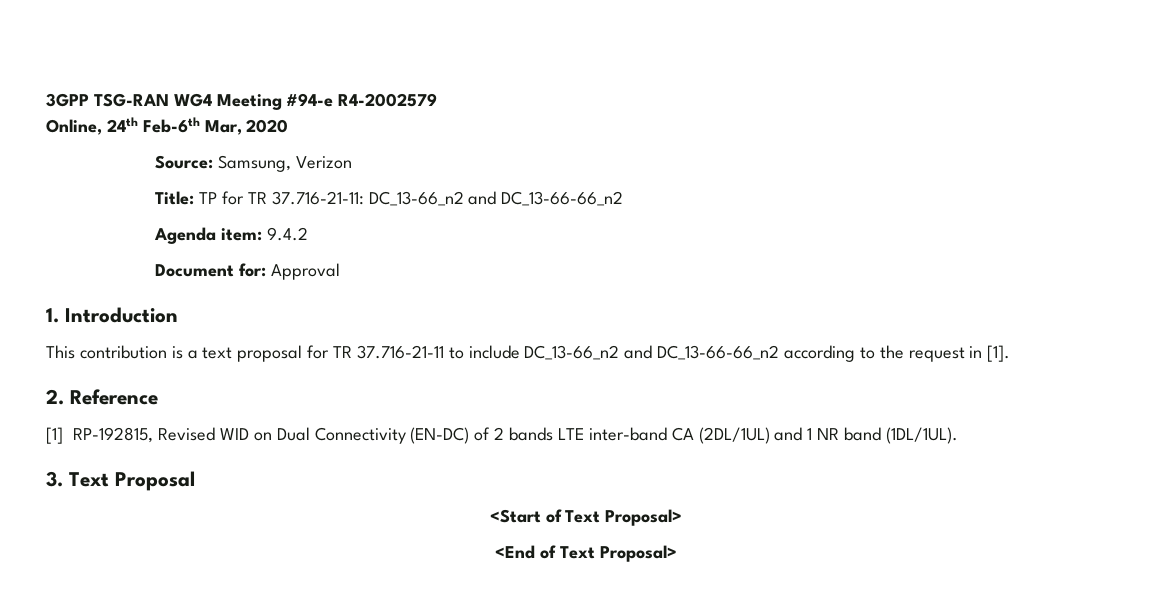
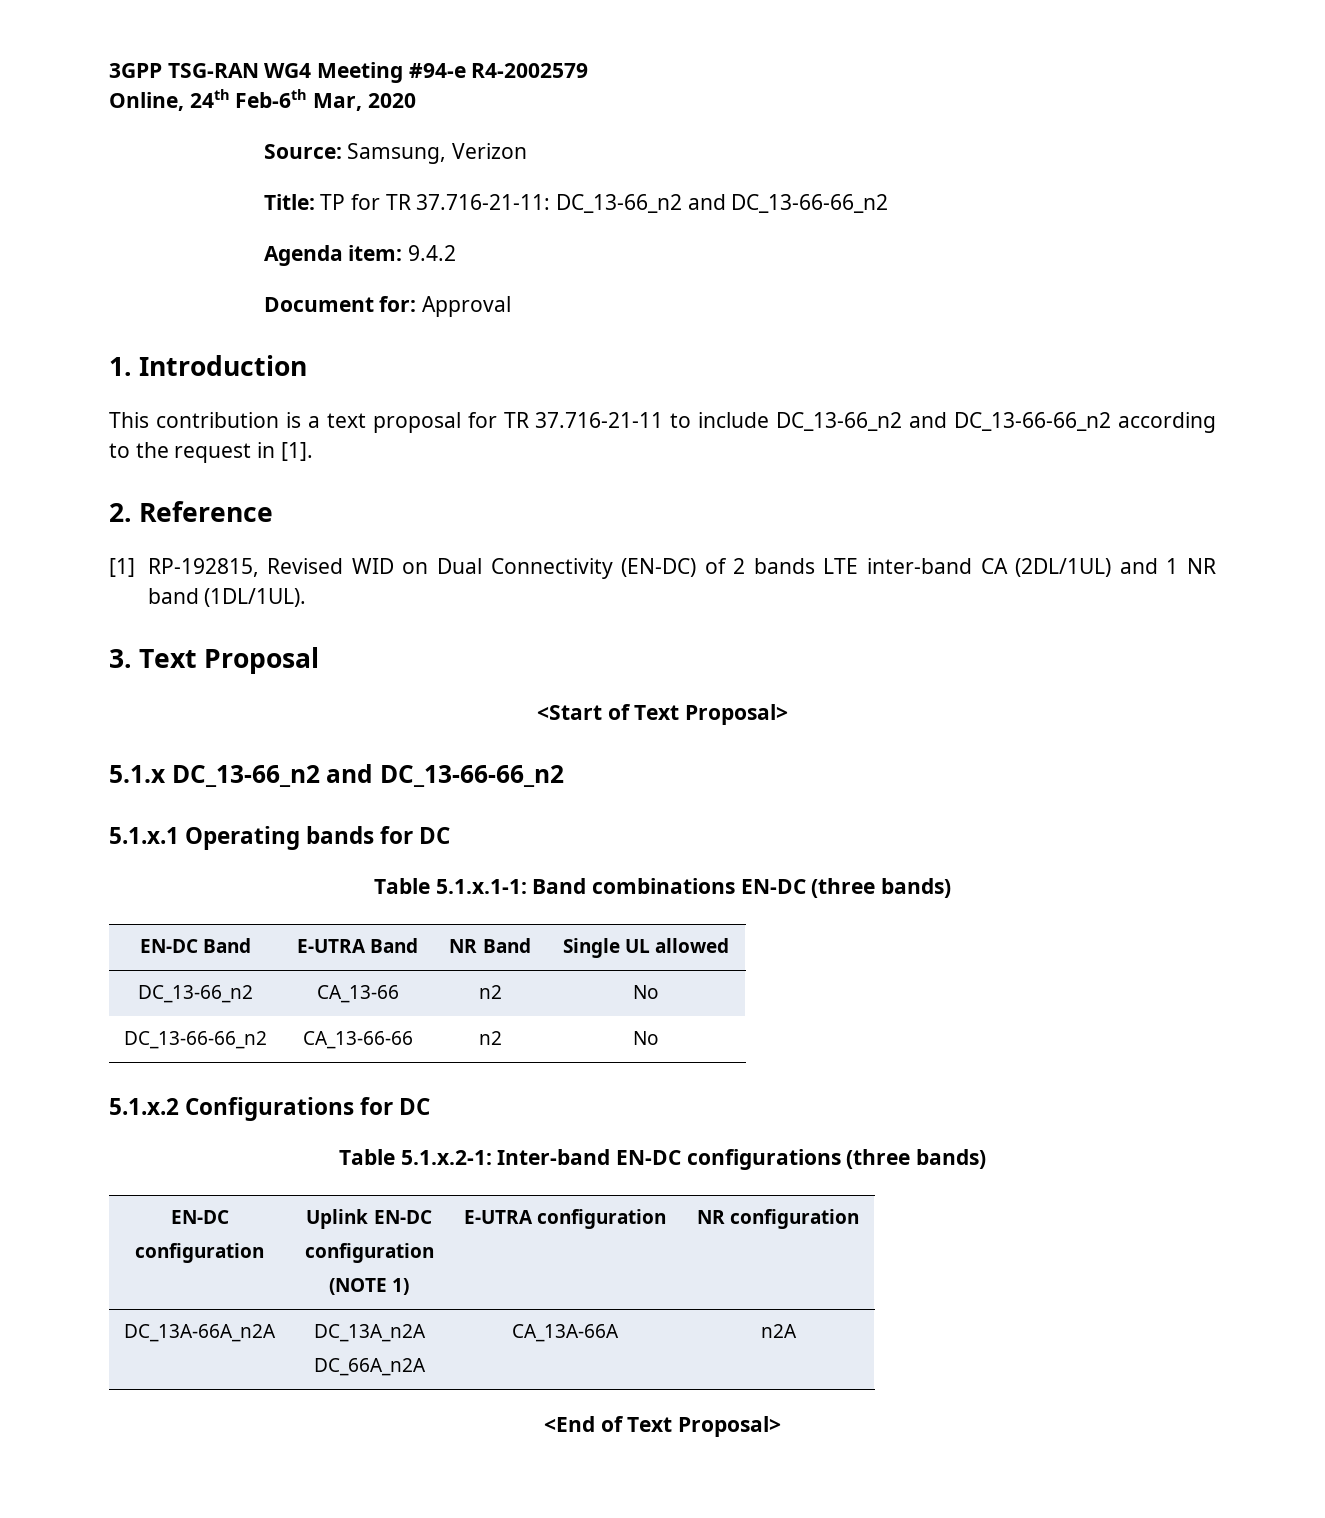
(683, 517) none -> [109,764,564,787] [109,826,451,850] [373,878,952,898] [139,938,252,953] [296,938,419,953] [449,938,531,953] [562,938,730,958] [138,985,253,1003] [316,985,399,1003] [478,985,502,999] [633,985,659,999] [124,1031,267,1049] [302,1031,413,1049] [478,1031,502,1045] [633,1031,659,1045] [109,1097,431,1121] [338,1149,987,1170] [170,1210,229,1224] [135,1243,264,1263] [306,1209,432,1229] [304,1243,434,1263] [328,1278,410,1295] [463,1209,667,1229] [696,1209,860,1229] [124,1324,276,1342] [313,1324,426,1342] [313,1358,426,1376] [512,1324,619,1342] [760,1324,797,1338] // 5.1.x DC_13-66_n2 and DC_13-66-66_n2 // 5.1.x.1 Operating bands for DC // Table 5.1.x.1-1: Band combinations EN-DC (three bands) // EN-DC Band | E-UTRA Band | NR Band | Single UL allowed // DC_13-66_n2 | CA_13-66 | n2 | No // DC_13-66-66_n2 | CA_13-66-66 | n2 | No // 5.1.x.2 Configurations for DC // Table 5.1.x.2-1: Inter-band EN-DC configurations (three bands) // EN-DC // configuration | Uplink EN-DC // configuration // (NOTE 1) | E-UTRA configuration | NR configuration // DC_13A-66A_n2A | DC_13A_n2A // DC_66A_n2A | CA_13A-66A | n2A

